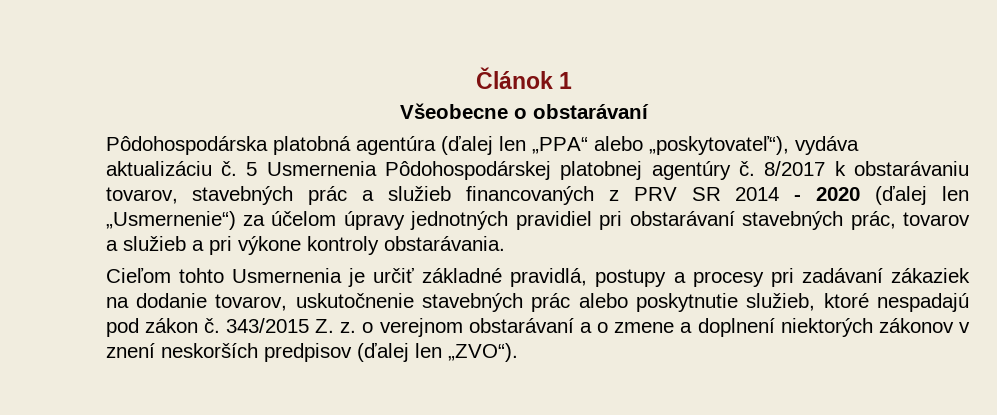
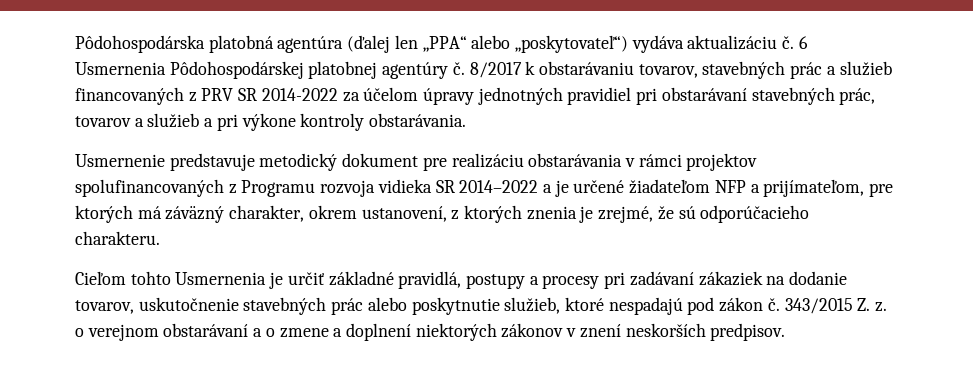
[475,67,573,89] [400,103,649,119] Článok 1 // Všeobecne o obstarávaní // -> (74, 44) none
[648,136,789,155] „poskytovateľ“), -> [515,35,629,53] „poskytovateľ“)
[246,162,258,176] 5 -> [798,36,808,49] 6
[735,186,970,205] [105,211,236,230] 2014 - 2020 (ďalej len „Usmernenie“) -> [261,88,338,101] 2014-2022
(505, 243) none -> [74,153,758,171] [74,179,894,197] [74,205,810,223] [74,231,160,245] // Usmernenie predstavuje metodický dokument pre realizáciu obstarávania v rámci projektov spolufinancovaných z Programu rozvoja vidieka SR 2014–2022 a je určené žiadateľom NFP a prijímateľom, pre ktorých má záväzný charakter, okrem ustanovení, z ktorých znenia je zrejmé, že sú odporúčacieho charakteru.
[263,343,518,362] predpisov (ďalej len „ZVO“). -> [710,323,786,341] predpisov.

